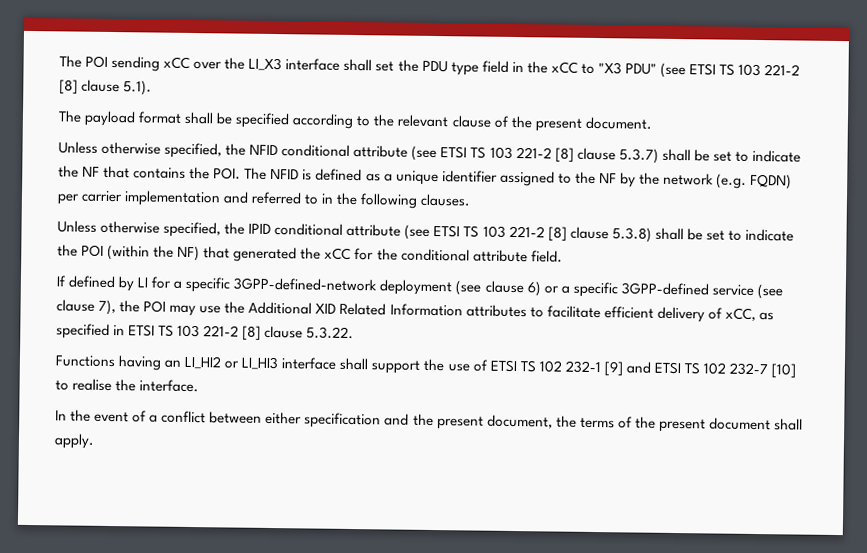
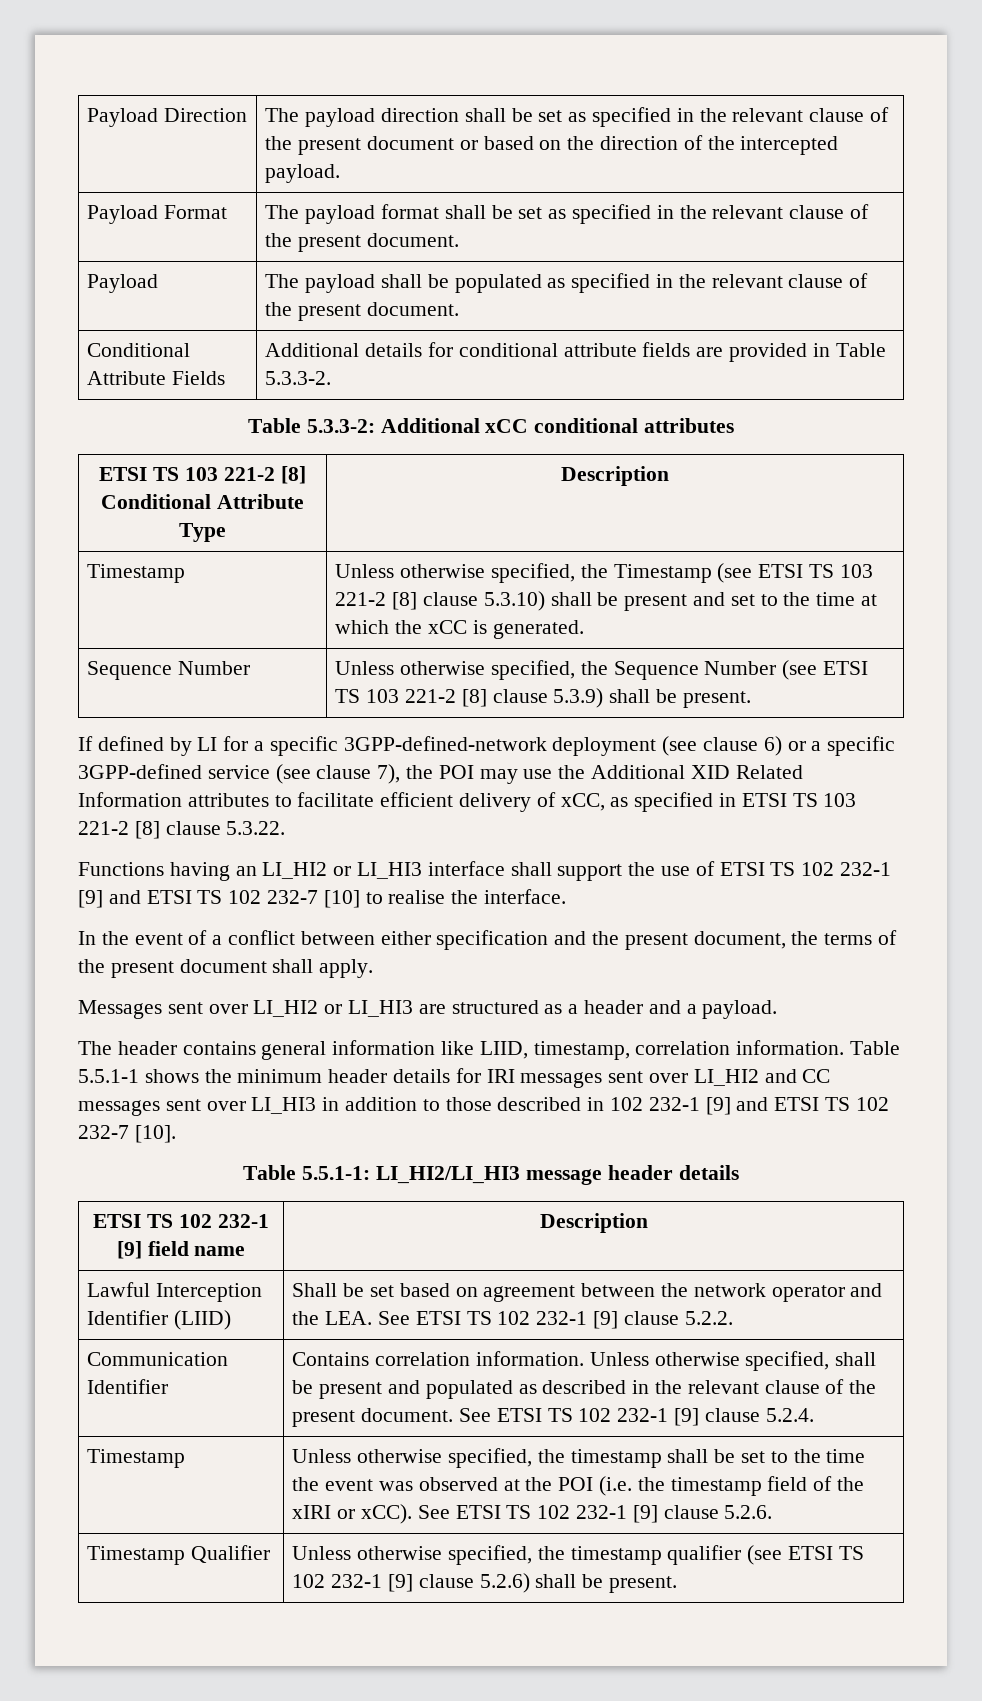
[59,55,801,79] [59,79,153,96] [58,110,652,132] [58,141,801,164] [58,165,793,190] [57,190,472,209] [57,220,794,243] [57,244,563,263] The POI sending xCC over the LI_X3 interface shall set the PDU type field in the xCC to "X3 PDU" (see ETSI TS 103 221-2 [8] clause 5.1). // The payload format shall be specified according to the relevant clause of the present document. // Unless otherwise specified, the NFID conditional attribute (see ETSI TS 103 221-2 [8] clause 5.3.7) shall be set to indicate the NF that contains the POI. The NFID is defined as a unique identifier assigned to the NF by the network (e.g. FQDN) per carrier implementation and referred to in the following clauses. // Unless otherwise specified, the IPID conditional attribute (see ETSI TS 103 221-2 [8] clause 5.3.8) shall be set to indicate the POI (within the NF) that generated the xCC for the conditional attribute field. -> [87,108,248,127] [265,107,889,127] [265,135,839,155] [265,164,341,183] [87,205,228,224] [265,204,869,224] [265,233,459,252] [87,274,159,293] [265,273,869,293] [265,302,459,321] [87,343,191,357] [87,371,226,385] [265,342,886,362] [265,371,332,385] [247,418,735,433] [99,466,306,484] [101,494,304,509] [179,523,226,542] [561,466,669,486] [87,564,186,583] [335,563,873,583] [335,591,877,611] [335,620,584,639] [87,661,251,680] [335,660,868,680] [335,688,751,708] Payload Direction | The payload direction shall be set as specified in the relevant clause of the present document or based on the direction of the intercepted payload. // Payload Format | The payload format shall be set as specified in the relevant clause of the present document. // Payload | The payload shall be populated as specified in the relevant clause of the present document. // Conditional Attribute Fields | Additional details for conditional attribute fields are provided in Table 5.3.3-2. // Table 5.3.3-2: Additional xCC conditional attributes // ETSI TS 103 221-2 [8] Conditional Attribute Type | Description // Timestamp | Unless otherwise specified, the Timestamp (see ETSI TS 103 221-2 [8] clause 5.3.10) shall be present and set to the time at which the xCC is generated. // Sequence Number | Unless otherwise specified, the Sequence Number (see ETSI TS 103 221-2 [8] clause 5.3.9) shall be present.
(95, 441) none -> [78,1000,778,1019] [78,1040,901,1060] [78,1068,831,1088] [78,1097,889,1116] [78,1125,176,1143] [243,1165,739,1185] [93,1214,269,1228] [116,1241,246,1259] [539,1213,648,1233] [87,1282,263,1302] [87,1310,232,1330] [292,1283,883,1302] [292,1311,733,1329] [87,1352,229,1366] [87,1379,169,1394] [292,1351,877,1371] [292,1379,877,1399] [292,1408,814,1427] [87,1449,186,1468] [292,1448,866,1468] [292,1476,864,1496] [292,1504,773,1524] [87,1545,271,1565] [292,1545,864,1565] [292,1573,677,1593] // Messages sent over LI_HI2 or LI_HI3 are structured as a header and a payload. // The header contains general information like LIID, timestamp, correlation information. Table 5.5.1-1 shows the minimum header details for IRI messages sent over LI_HI2 and CC messages sent over LI_HI3 in addition to those described in 102 232-1 [9] and ETSI TS 102 232-7 [10]. // Table 5.5.1-1: LI_HI2/LI_HI3 message header details // ETSI TS 102 232-1 [9] field name | Description // Lawful Interception Identifier (LIID) | Shall be set based on agreement between the network operator and the LEA. See ETSI TS 102 232-1 [9] clause 5.2.2. // Communication Identifier | Contains correlation information. Unless otherwise specified, shall be present and populated as described in the relevant clause of the present document. See ETSI TS 102 232-1 [9] clause 5.2.4. // Timestamp | Unless otherwise specified, the timestamp shall be set to the time the event was observed at the POI (i.e. the timestamp field of the xIRI or xCC). See ETSI TS 102 232-1 [9] clause 5.2.6. // Timestamp Qualifier | Unless otherwise specified, the timestamp qualifier (see ETSI TS 102 232-1 [9] clause 5.2.6) shall be present.

